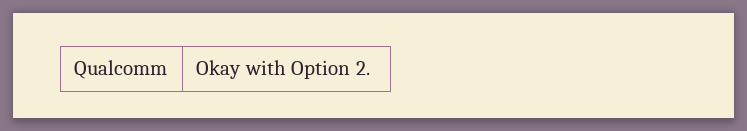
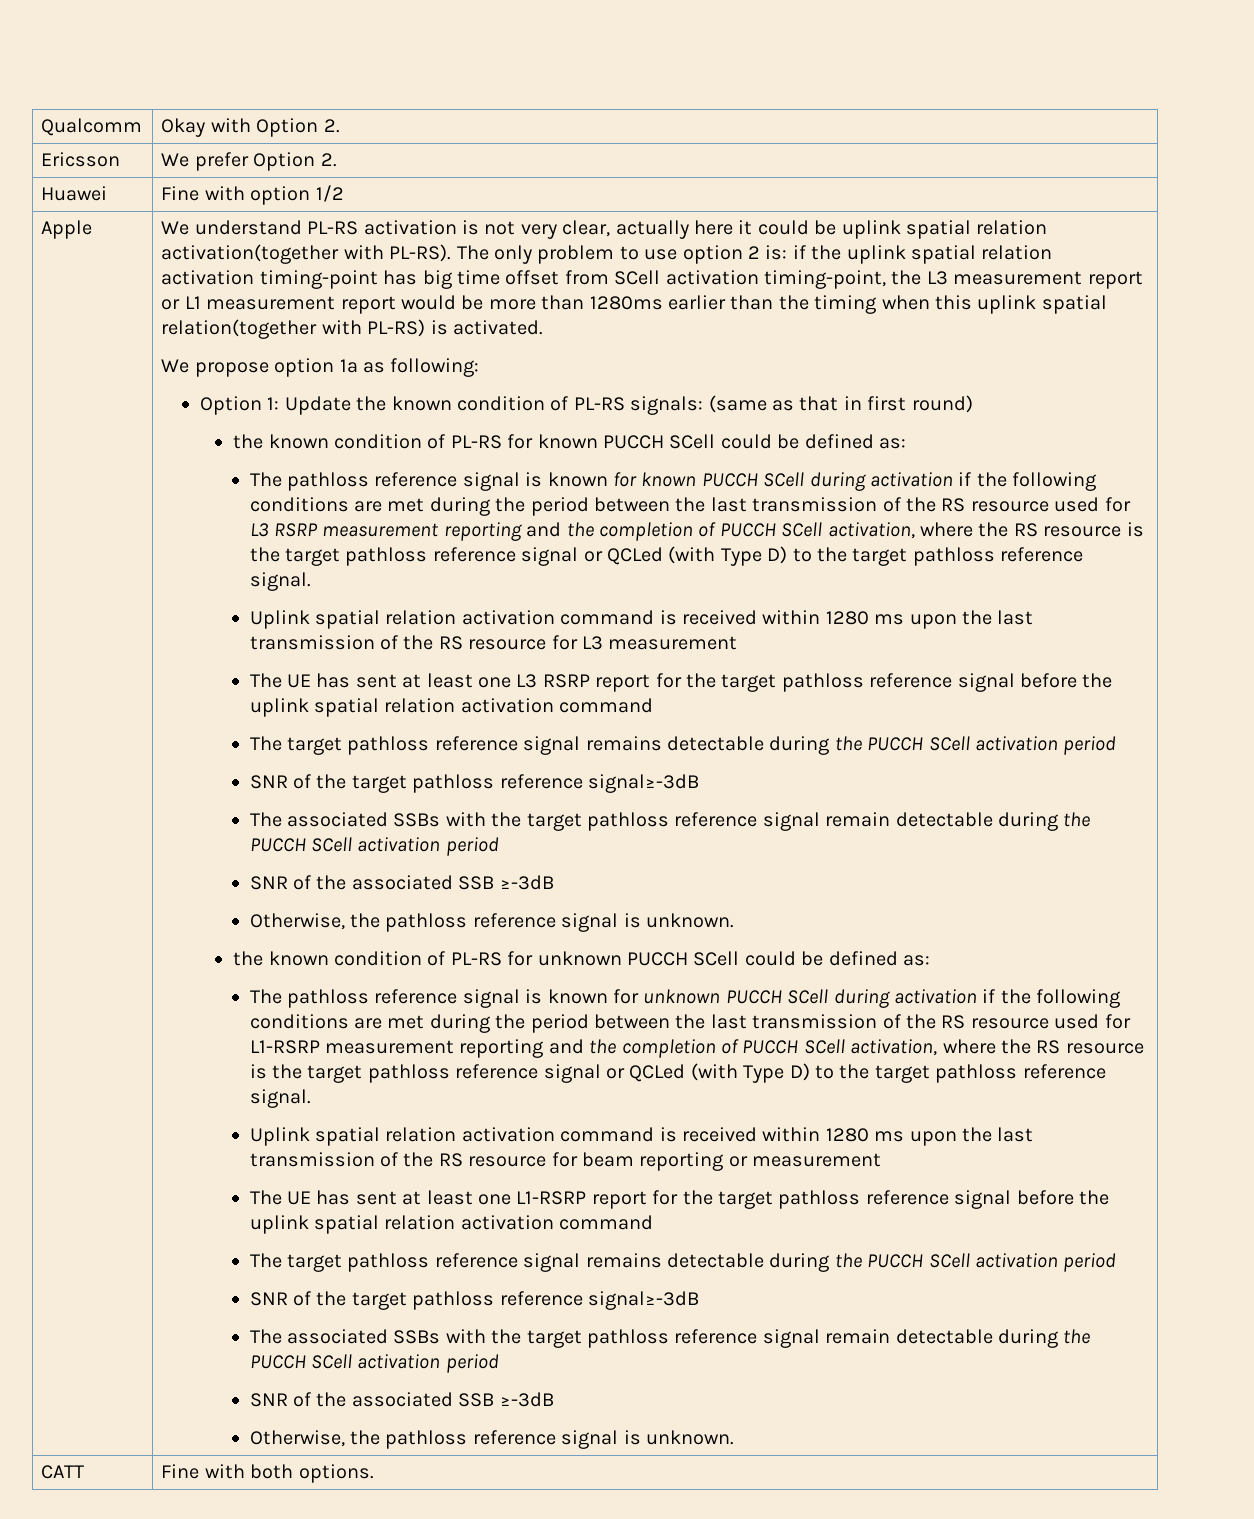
(370, 68) none -> [41,152,121,167] [161,152,337,171] [41,186,108,201] [161,185,344,205] [41,220,93,239] [161,220,1048,239] [161,244,1053,264] [161,270,1143,289] [161,295,1107,314] [161,319,544,339] [161,358,480,377] [199,395,973,415] [233,434,906,449] [249,472,1097,491] [249,497,1131,516] [249,522,1144,541] [249,546,1084,566] [249,572,311,591] [249,610,1034,629] [249,635,738,650] [249,673,1113,692] [249,698,654,717] [249,736,1117,755] [249,774,700,793] [249,812,1091,831] [249,837,499,856] [249,875,554,890] [249,913,735,932] [233,951,930,966] [249,989,1121,1008] [249,1014,1131,1033] [249,1039,1144,1058] [249,1063,1106,1083] [249,1089,311,1108] [249,1127,1034,1146] [249,1152,882,1171] [249,1190,1110,1209] [249,1215,654,1234] [249,1253,1117,1272] [249,1291,700,1310] [249,1329,1091,1348] [249,1354,499,1373] [249,1392,554,1407] [249,1430,735,1449] [41,1465,85,1479] [161,1464,374,1483] // Ericsson | We prefer Option 2. // Huawei | Fine with option 1/2 // Apple | We understand PL-RS activation is not very clear, actually here it could be uplink spatial relation activation(together with PL-RS). The only problem to use option 2 is: if the uplink spatial relation activation timing-point has big time offset from SCell activation timing-point, the L3 measurement report or L1 measurement report would be more than 1280ms earlier than the timing when this uplink spatial relation(together with PL-RS) is activated. // We propose option 1a as following: // Option 1: Update the known condition of PL-RS signals: (same as that in first round) // the known condition of PL-RS for known PUCCH SCell could be defined as: // The pathloss reference signal is known for known PUCCH SCell during activation if the following conditions are met during the period between the last transmission of the RS resource used for L3 RSRP measurement reporting and the completion of PUCCH SCell activation, where the RS resource is the target pathloss reference signal or QCLed (with Type D) to the target pathloss reference signal. // Uplink spatial relation activation command is received within 1280 ms upon the last transmission of the RS resource for L3 measurement // The UE has sent at least one L3 RSRP report for the target pathloss reference signal before the uplink spatial relation activation command // The target pathloss reference signal remains detectable during the PUCCH SCell activation period // SNR of the target pathloss reference signal≥-3dB // The associated SSBs with the target pathloss reference signal remain detectable during the PUCCH SCell activation period // SNR of the associated SSB ≥-3dB // Otherwise, the pathloss reference signal is unknown. // the known condition of PL-RS for unknown PUCCH SCell could be defined as: // The pathloss reference signal is known for unknown PUCCH SCell during activation if the following conditions are met during the period between the last transmission of the RS resource used for L1-RSRP measurement reporting and the completion of PUCCH SCell activation, where the RS resource is the target pathloss reference signal or QCLed (with Type D) to the target pathloss reference signal. // Uplink spatial relation activation command is received within 1280 ms upon the last transmission of the RS resource for beam reporting or measurement // The UE has sent at least one L1-RSRP report for the target pathloss reference signal before the uplink spatial relation activation command // The target pathloss reference signal remains detectable during the PUCCH SCell activation period // SNR of the target pathloss reference signal≥-3dB // The associated SSBs with the target pathloss reference signal remain detectable during the PUCCH SCell activation period // SNR of the associated SSB ≥-3dB // Otherwise, the pathloss reference signal is unknown. // CATT | Fine with both options.

